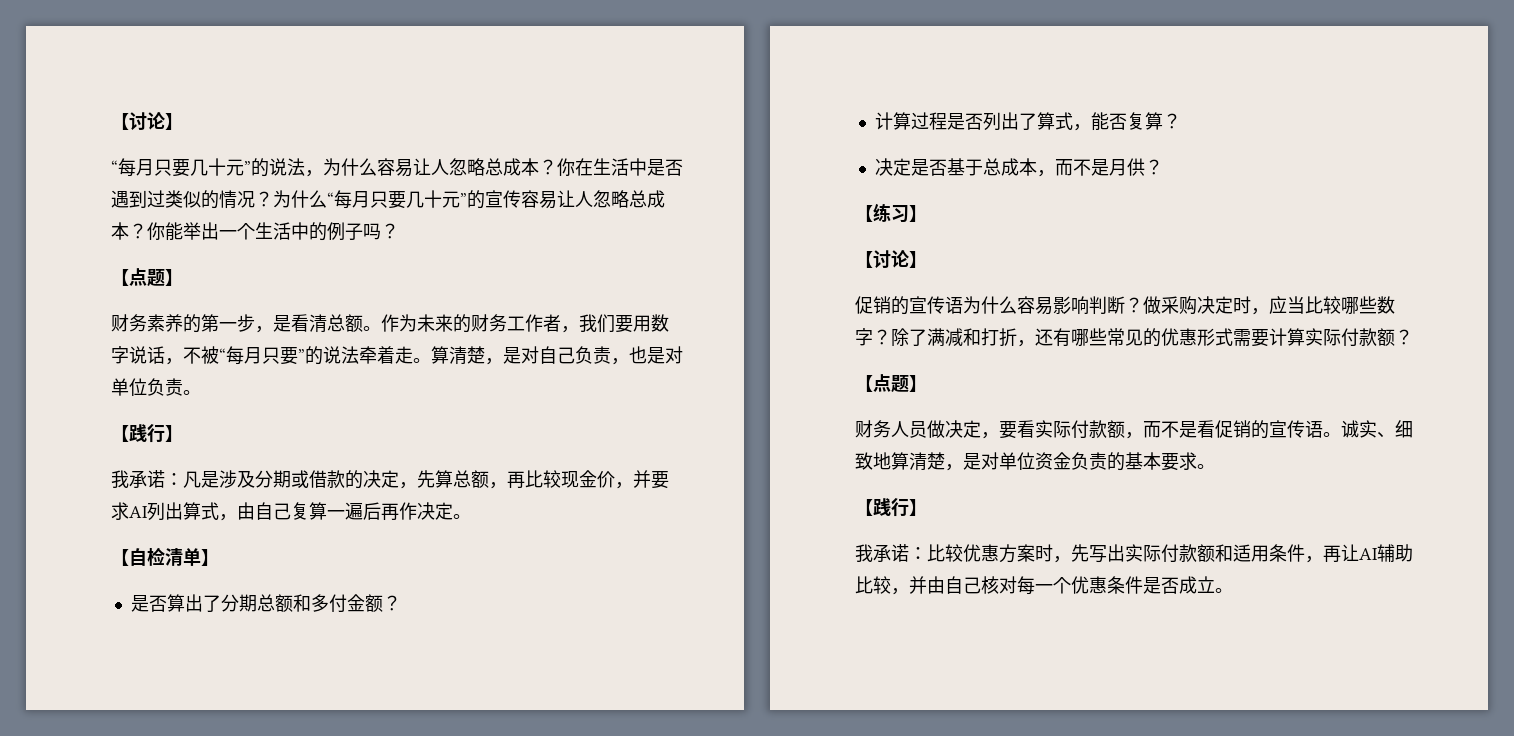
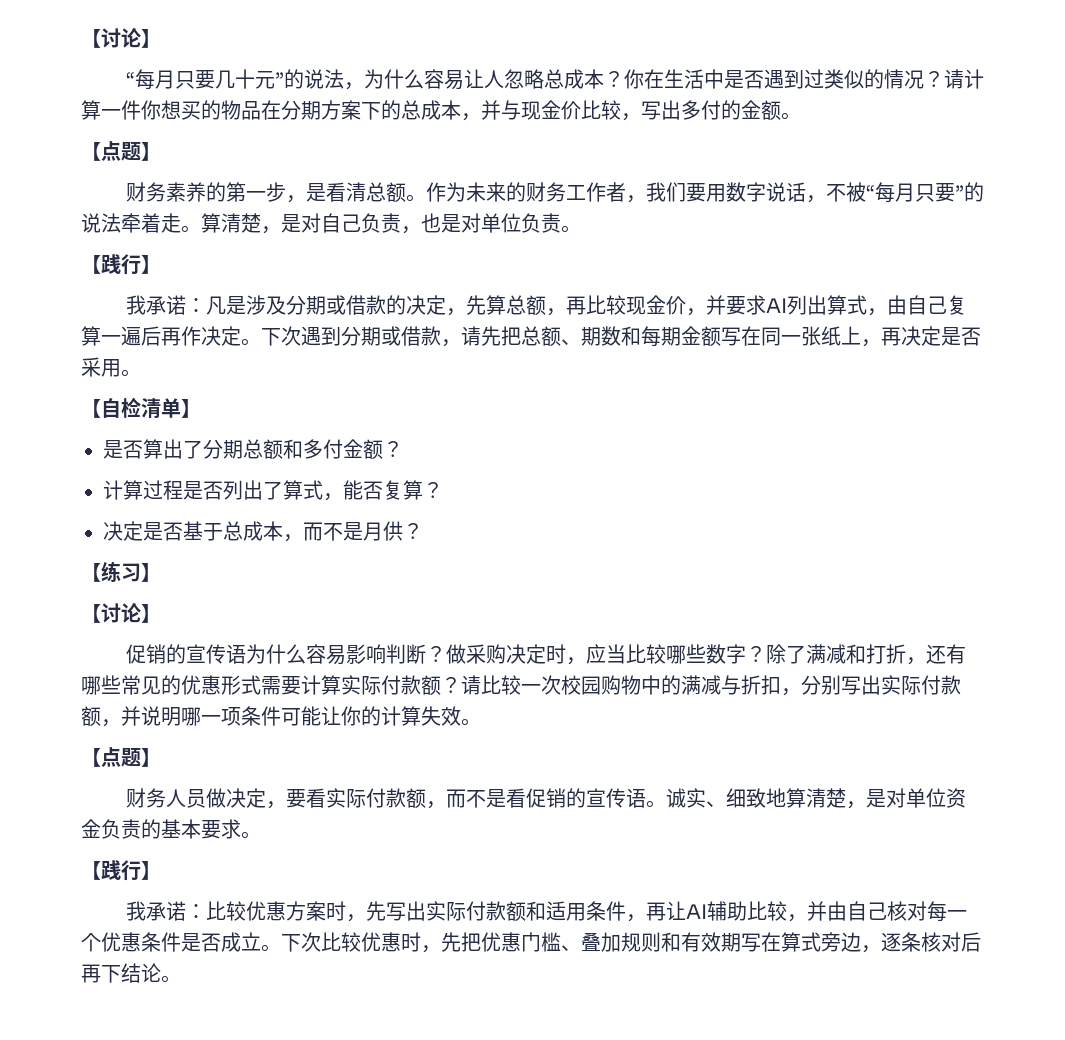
[273,190,665,209] [111,222,399,241] 为什么“每月只要几十元”的宣传容易让人忽略总成本？你能举出一个生活中的例子吗？ -> [943,69,984,89] [81,100,801,121] 请计算一件你想买的物品在分期方案下的总成本，并与现金价比较，写出多付的金额。
(471, 516) none -> [261,326,981,347] [81,357,141,377] 下次遇到分期或借款，请先把总额、期数和每期金额写在同一张纸上，再决定是否采用。
(1413, 337) none -> [461,675,961,696] [81,706,481,727] 请比较一次校园购物中的满减与折扣，分别写出实际付款额，并说明哪一项条件可能让你的计算失效。
(1233, 590) none -> [281,932,981,953] [81,963,181,983] 下次比较优惠时，先把优惠门槛、叠加规则和有效期写在算式旁边，逐条核对后再下结论。

